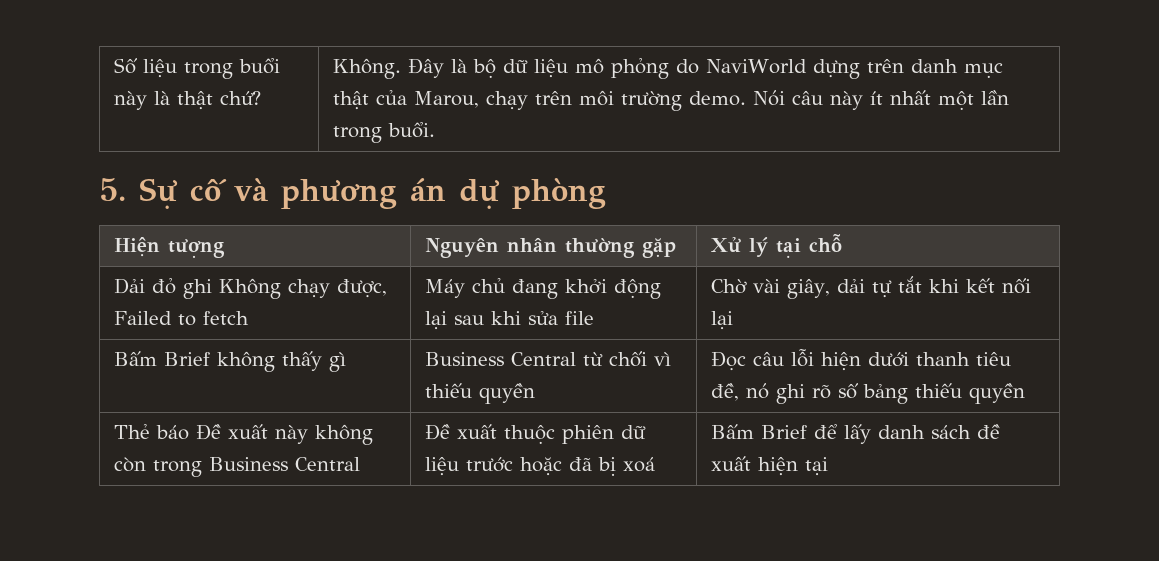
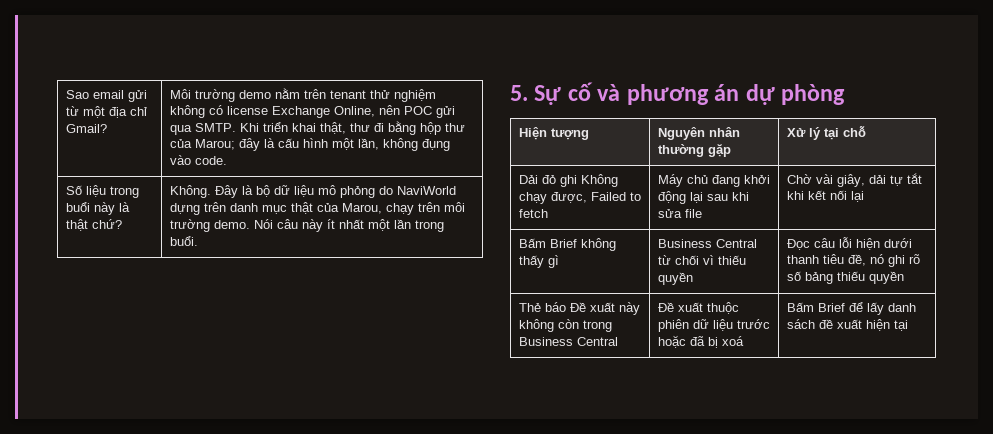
(114, 66) none -> [65,90,147,102] [65,106,147,118] [65,124,107,133] [169,88,436,102] [169,105,455,118] [169,121,465,135] [169,138,450,151] [169,155,227,165] Sao email gửi từ một địa chỉ Gmail? | Môi trường demo nằm trên tenant thử nghiệm không có license Exchange Online, nên POC gửi qua SMTP. Khi triển khai thật, thư đi bằng hộp thư của Marou; đây là cấu hình một lần, không đụng vào code. //

